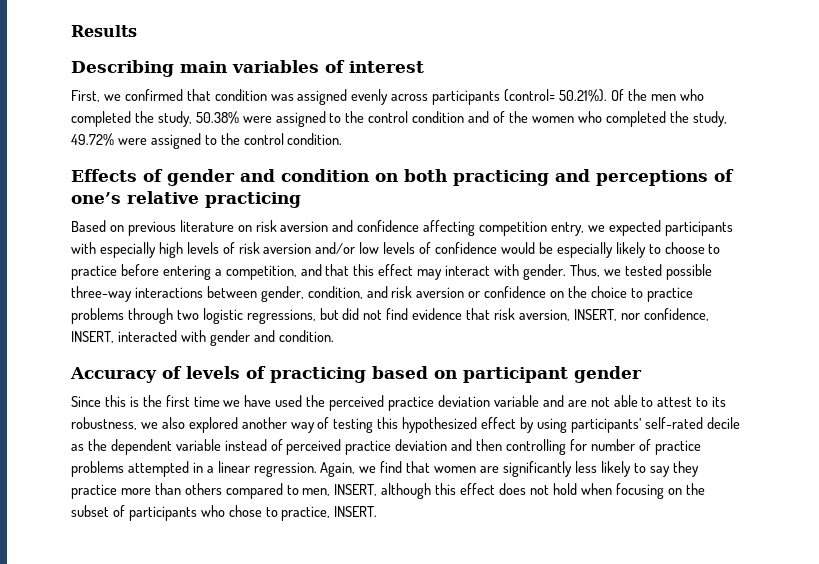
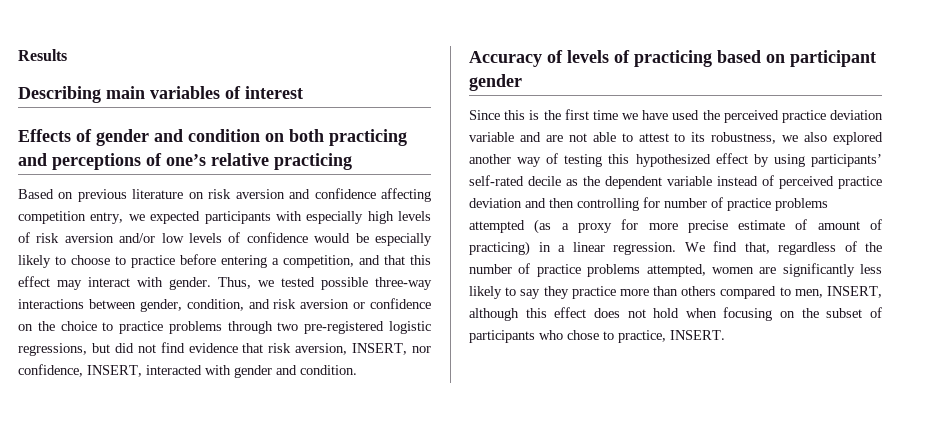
[71,89,704,105] [71,111,727,127] [71,133,343,149] // First, we confirmed that condition was assigned evenly across participants (control= 50.21%). Of the men who completed the study, 50.38% were assigned to the control condition and of the women who completed the study, 49.72% were assigned to the control condition. -> (303, 92) none
(199, 315) none -> [304,321,385,334] pre-registered
[192,461,431,477] in a linear regression. Again, we find that -> [534,219,882,234] [469,241,882,256] [469,263,706,277] (as a proxy for more precise estimate of amount of practicing) in a linear regression. We find that, regardless of the number of practice problems attempted,

